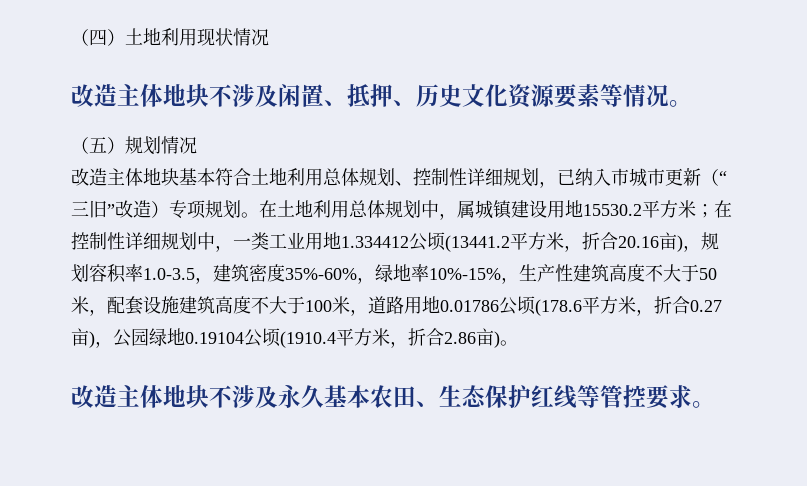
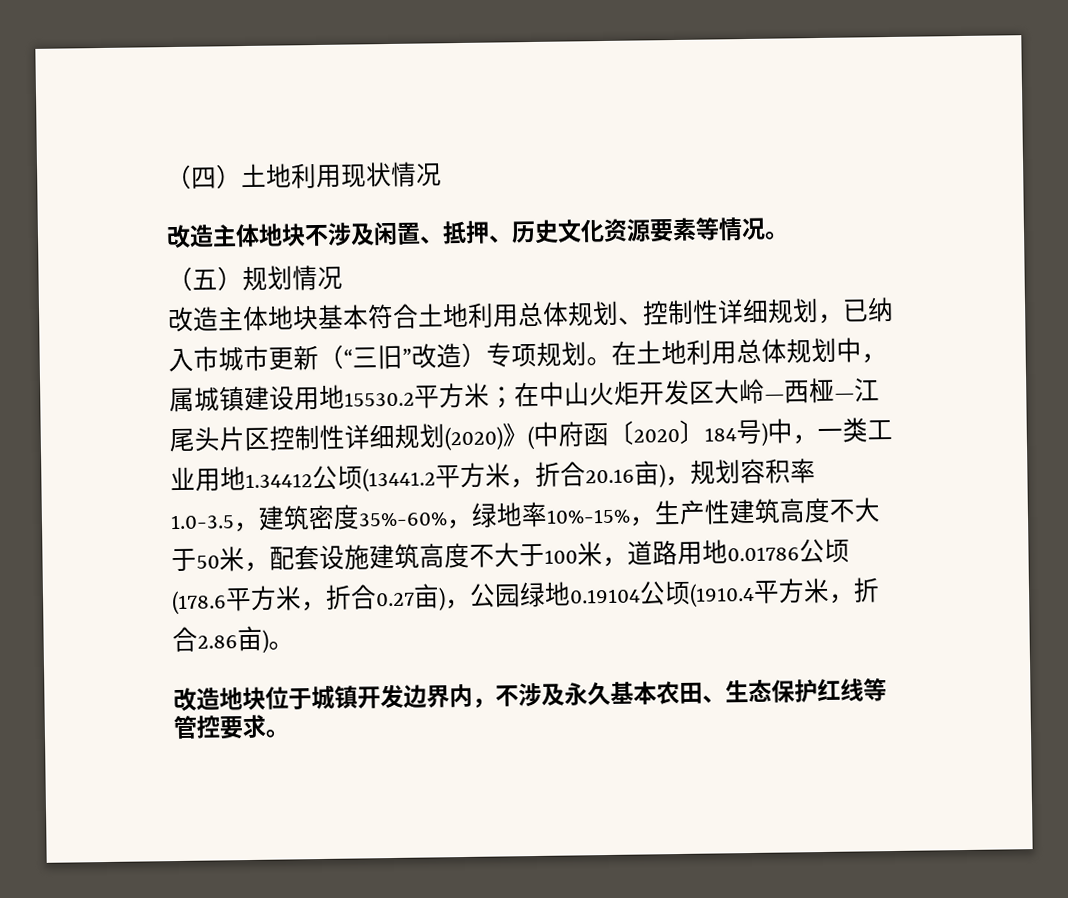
[71,232,197,251] 控制性详细规划 -> [539,377,880,407] [169,419,768,453] 中山火炬开发区大岭—西桠—江尾头片区控制性详细规划(2020)》(中府函〔2020〕184号)
[341,236,409,248] 1.334412 -> [245,473,313,489] 1.34412
[117,385,209,408] 主体地块 -> [219,683,496,711] 地块位于城镇开发边界内，

